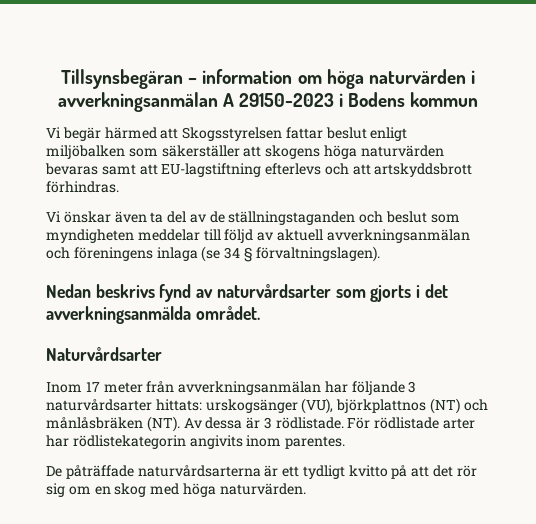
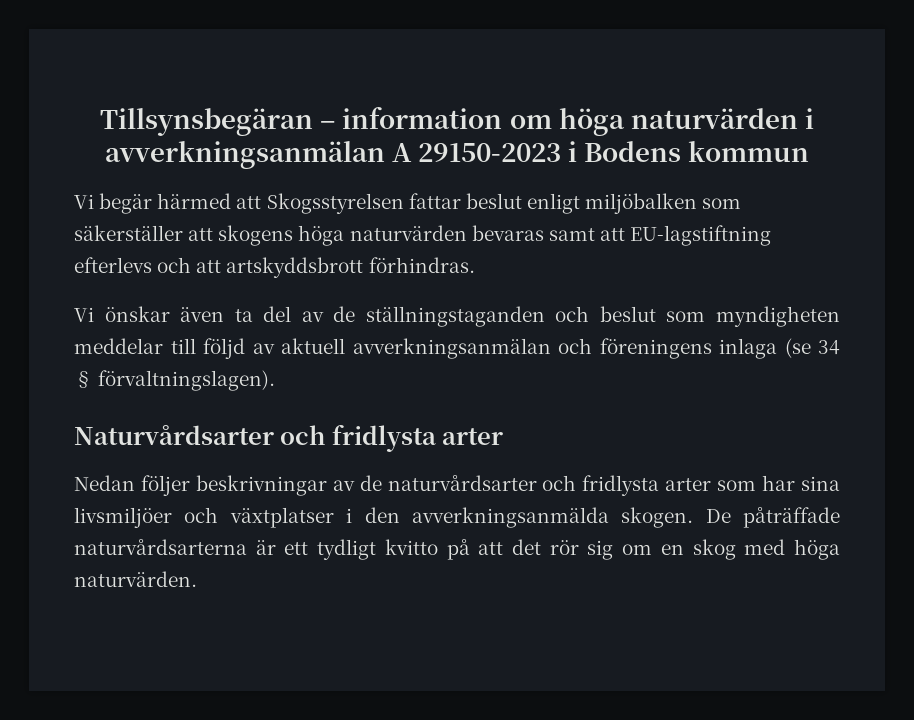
[46,284,448,302] [46,306,260,324] [46,347,162,361] [46,381,417,395] [46,398,488,414] [46,416,476,432] [46,435,346,449] Nedan beskrivs fynd av naturvårdsarter som gjorts i det avverkningsanmälda området. // Naturvårdsarter // Inom 17 meter från avverkningsanmälan har följande 3 naturvårdsarter hittats: urskogsänger (VU), björkplattnos (NT) och månlåsbräken (NT). Av dessa är 3 rödlistade. För rödlistade arter har rödlistekategorin angivits inom parentes. // -> [74,424,504,452] [74,475,840,496] [74,507,694,528] Naturvårdsarter och fridlysta arter // Nedan följer beskrivningar av de naturvårdsarter och fridlysta arter som har sina livsmiljöer och växtplatser i den avverkningsanmälda skogen.

